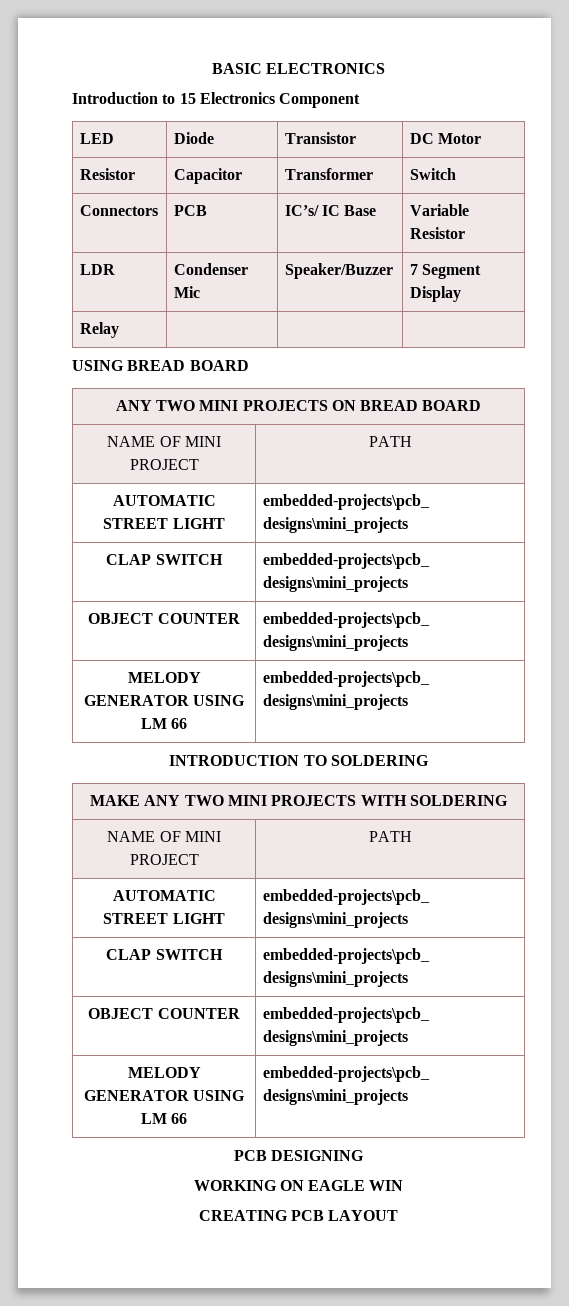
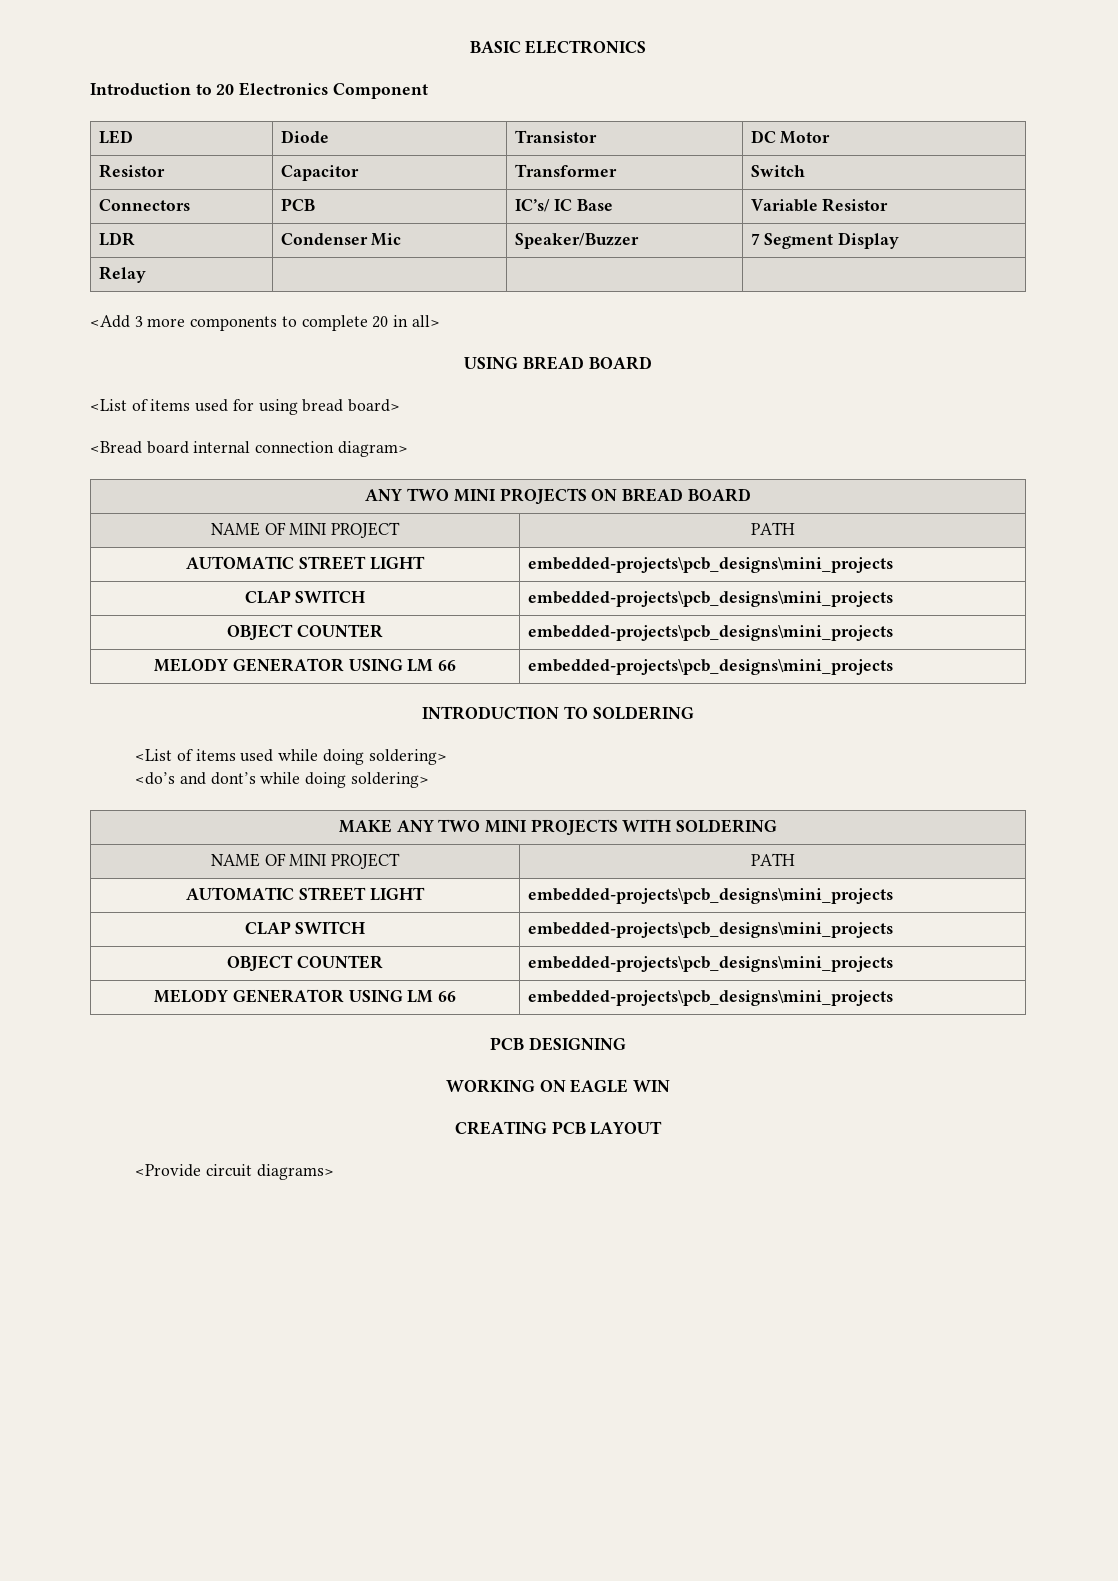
[179,93,196,104] 15 -> [216,84,235,95] 20
[72,360,249,371] USING BREAD BOARD -> [90,315,440,331] [464,356,652,370] [90,399,401,415] [90,441,408,457] <Add 3 more components to complete 20 in all> // USING BREAD BOARD // <List of items used for using bread board> // <Bread board internal connection diagram>
(429, 760) none -> [135,749,447,765] [135,772,429,788] // <List of items used while doing soldering> // <do’s and dont’s while doing soldering>
(399, 1215) none -> [135,1164,334,1180] // <Provide circuit diagrams>

